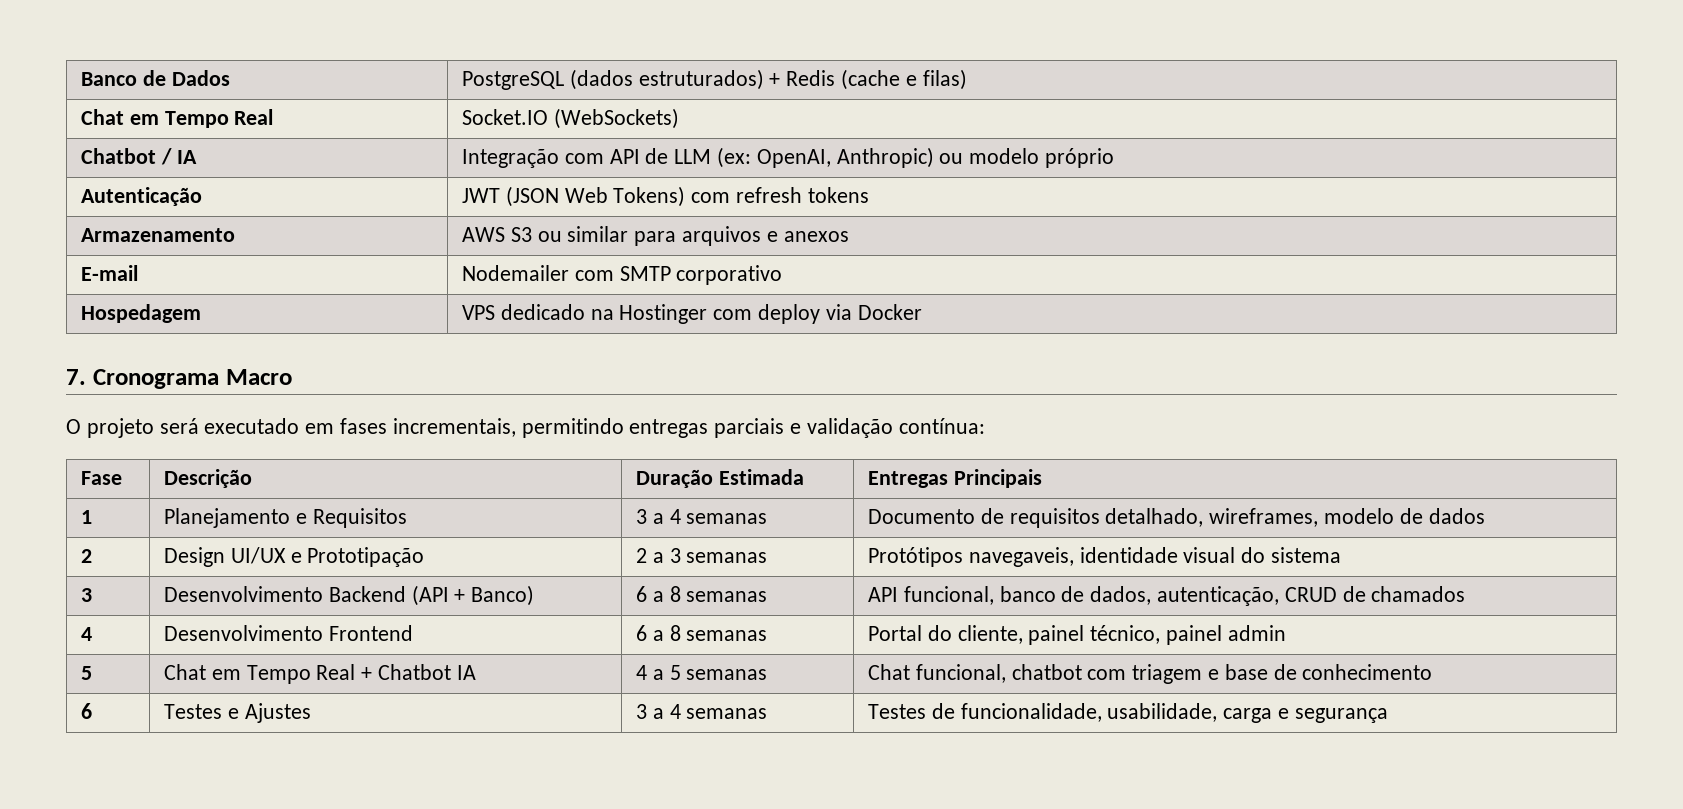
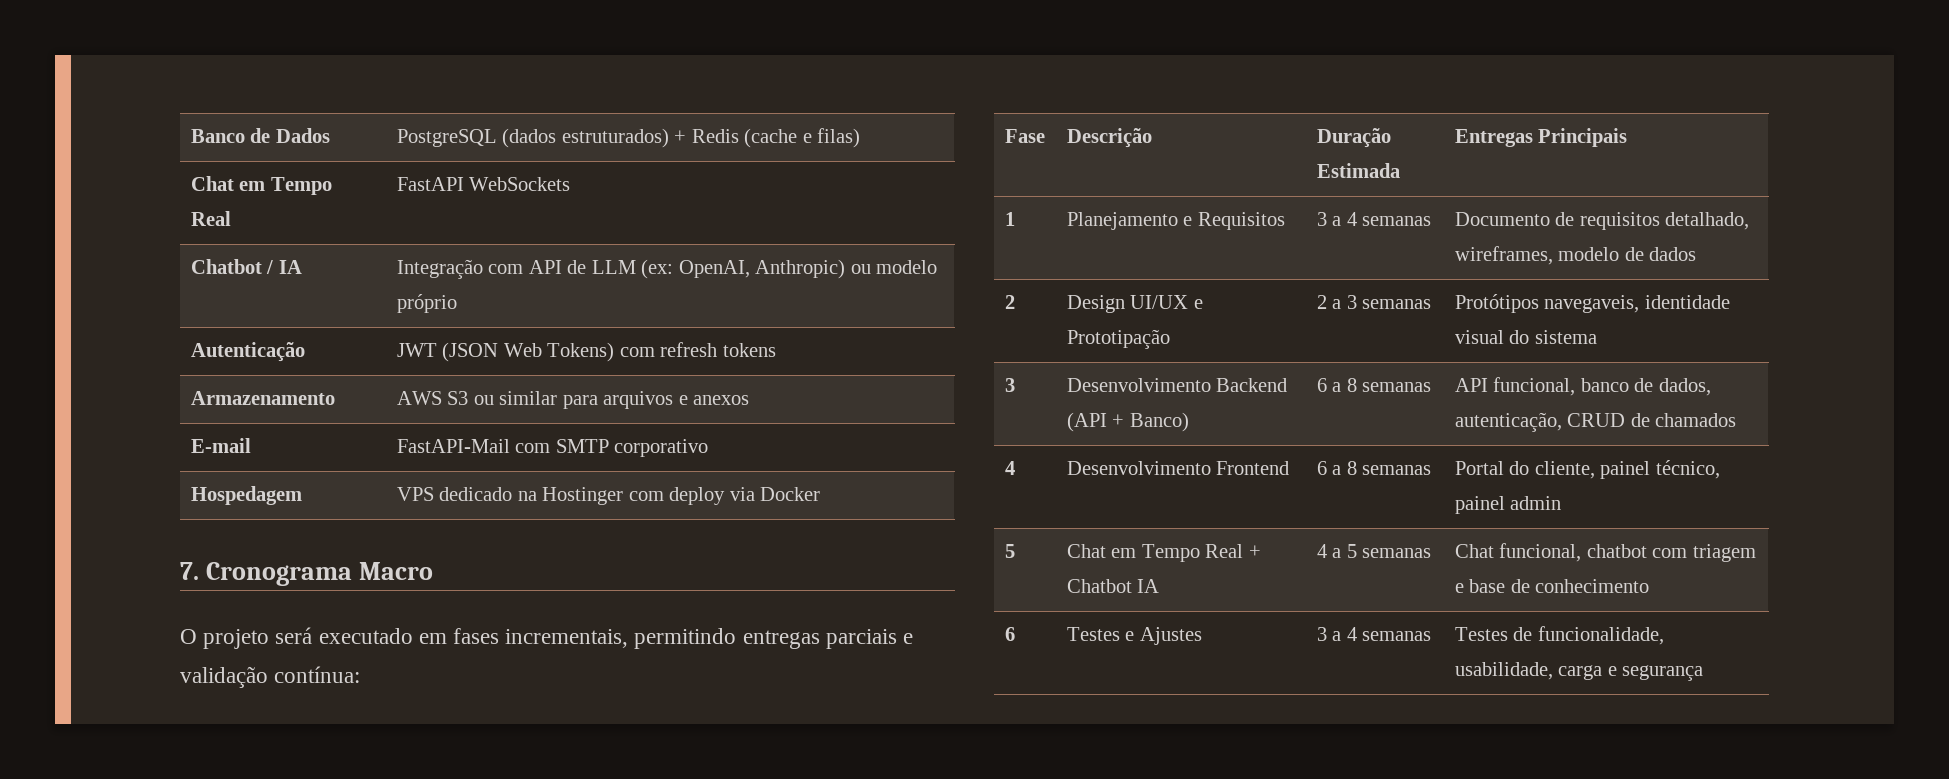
[462,108,679,129] Socket.IO (WebSockets) -> [396,177,571,191] FastAPI WebSockets
[462,265,570,281] Nodemailer -> [396,439,510,453] FastAPI-Mail

